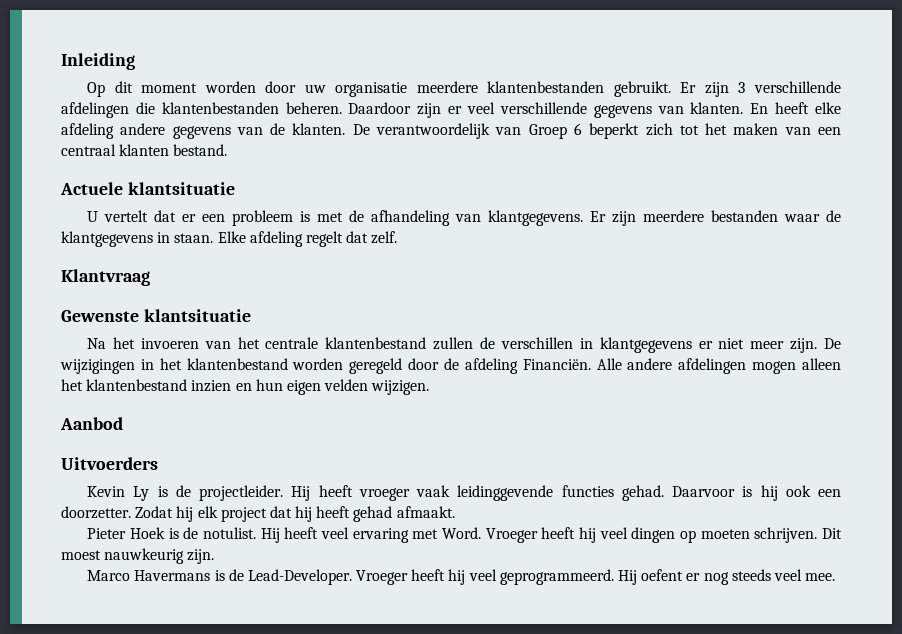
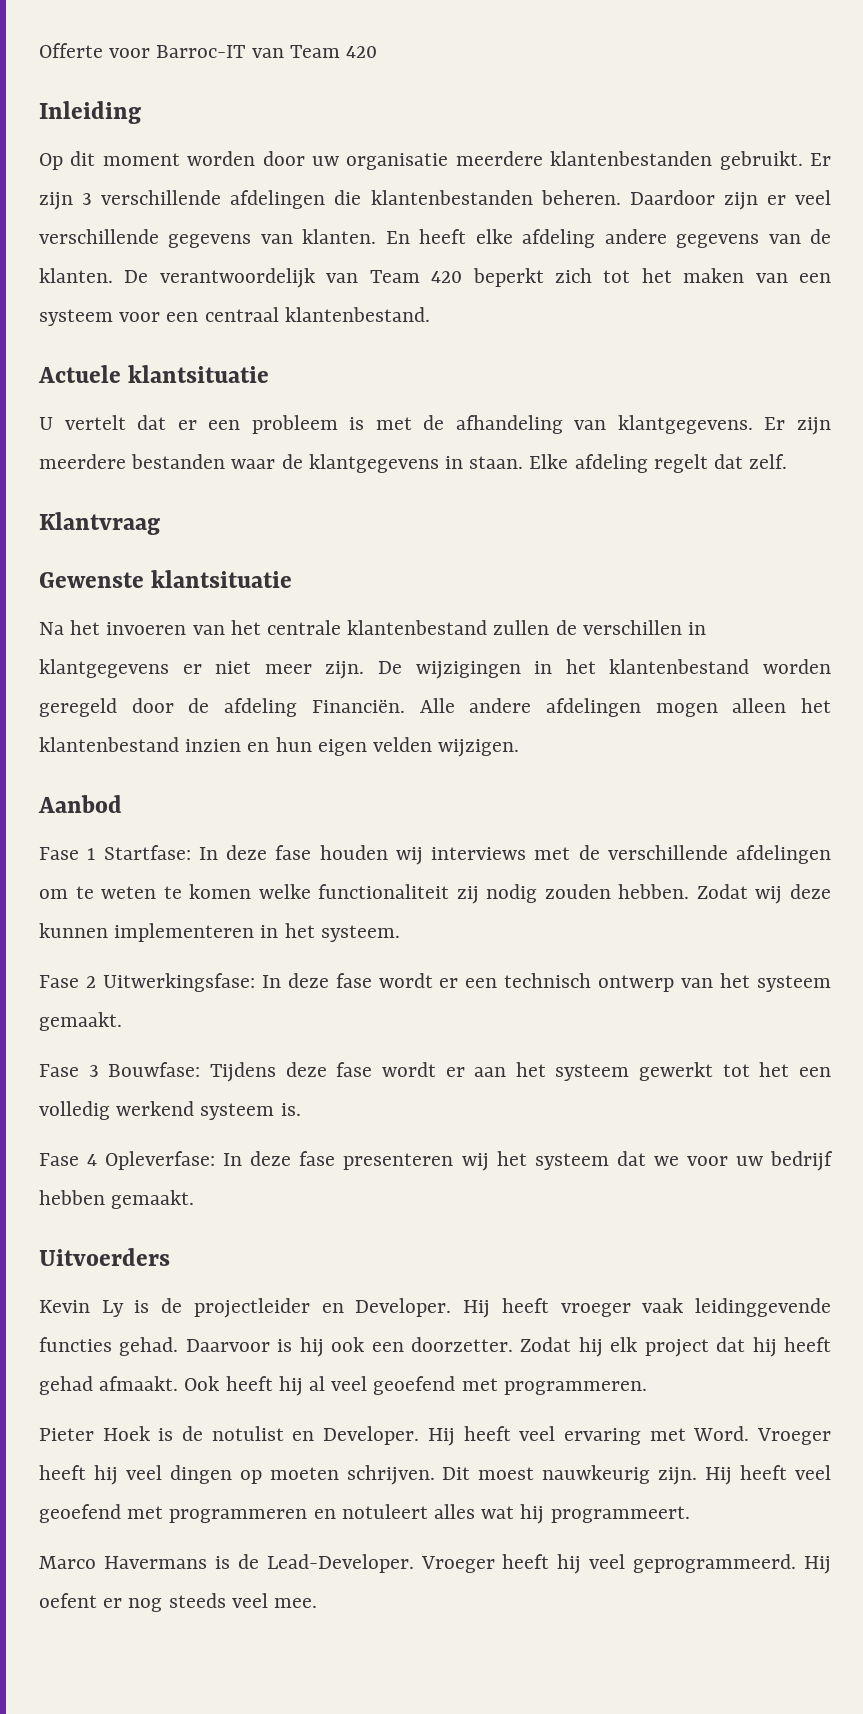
(61, 61) none -> [39,43,378,58] Offerte voor Barroc-IT van Team 420 //
[528,123,582,139] Groep 6 -> [369,270,463,283] Team 420
[61,144,228,156] centraal klanten bestand. -> [39,307,430,326] systeem voor een centraal klantenbestand.
(123, 423) none -> [39,845,831,865] [39,884,832,904] [39,923,400,942] [39,973,831,992] [39,1012,122,1031] [39,1062,831,1082] [39,1101,301,1120] [39,1151,833,1171] [39,1190,195,1209] // Fase 1 Startfase: In deze fase houden wij interviews met de verschillende afdelingen om te weten te komen welke functionaliteit zij nodig zouden hebben. Zodat wij deze kunnen implementeren in het systeem. // Fase 2 Uitwerkingsfase: In deze fase wordt er een technisch ontwerp van het systeem gemaakt. // Fase 3 Bouwfase: Tijdens deze fase wordt er aan het systeem gewerkt tot het een volledig werkend systeem is. // Fase 4 Opleverfase: In deze fase presenteren wij het systeem dat we voor uw bedrijf hebben gemaakt.
[199,485,284,501] projectleider. -> [193,1298,452,1318] projectleider en Developer.
(455, 512) none -> [184,1376,647,1396] Ook heeft hij al veel geoefend met programmeren.
[202,527,256,539] notulist. -> [211,1426,420,1445] notulist en Developer.
(215, 556) none -> [705,1465,831,1485] [39,1504,690,1524] Hij heeft veel geoefend met programmeren en notuleert alles wat hij programmeert.

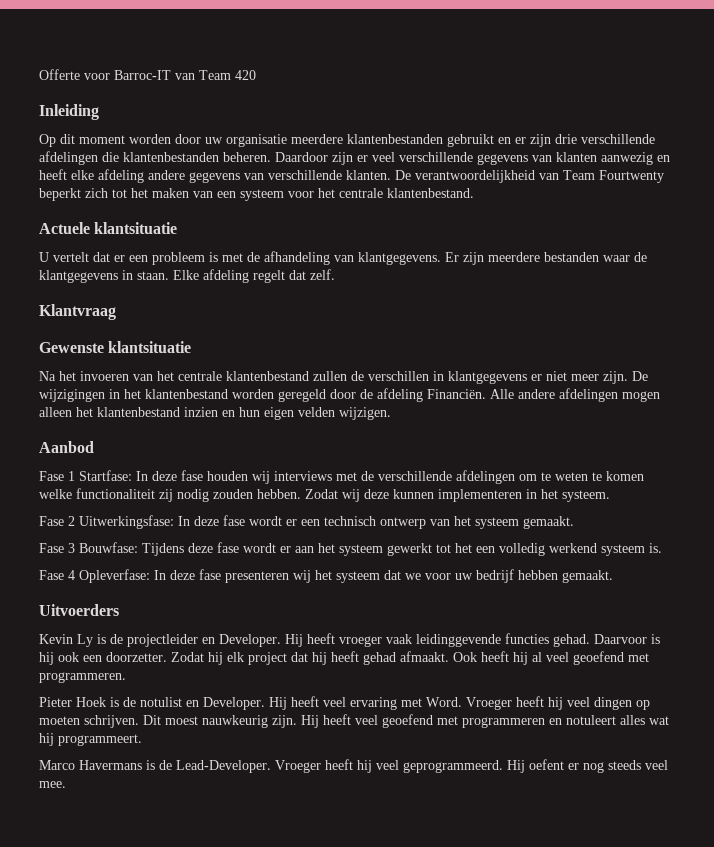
[719,151,831,170] [39,192,93,210] gebruikt. Er zijn 3 -> [447,134,577,147] gebruikt en er zijn drie
[302,229,410,244] klanten. En -> [556,152,670,165] klanten aanwezig en
[810,229,831,244] de -> [268,170,342,180] verschillende
[159,268,463,288] verantwoordelijk van Team 420 -> [415,170,664,183] verantwoordelijkheid van Team Fourtwenty
[166,307,279,322] een centraal -> [318,188,383,198] het centrale

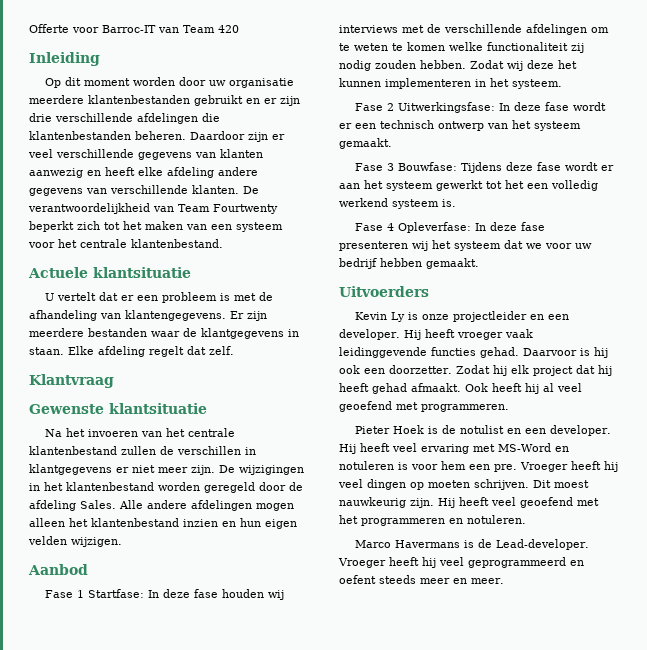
[358,252,441,265] klantgegevens. -> [125,310,226,321] klantengegevens.
[427,389,486,399] Financiën. -> [80,500,116,509] Sales.
(389, 494) none -> [558,60,577,69] het
[110,634,123,644] de -> [422,314,450,320] onze
[219,634,281,647] Developer. -> [548,314,570,320] [339,329,400,340] een developer.
[203,697,265,710] Developer. -> [525,425,612,436] een developer.
[426,697,462,707] Word. -> [498,443,569,452] [339,461,517,472] MS-Word en notuleren is voor hem een pre.
(458, 720) none -> [339,515,358,524] het
[566,715,669,725] [39,733,142,746] notuleert alles wat hij programmeert. -> [467,515,526,524] notuleren.
[176,759,668,773] [39,781,66,788] Lead-Developer. Vroeger heeft hij veel geprogrammeerd. Hij oefent er nog steeds veel mee. -> [496,539,590,550] [338,557,584,568] [339,575,504,584] Lead-developer. Vroeger heeft hij veel geprogrammeerd en oefent steeds meer en meer.

